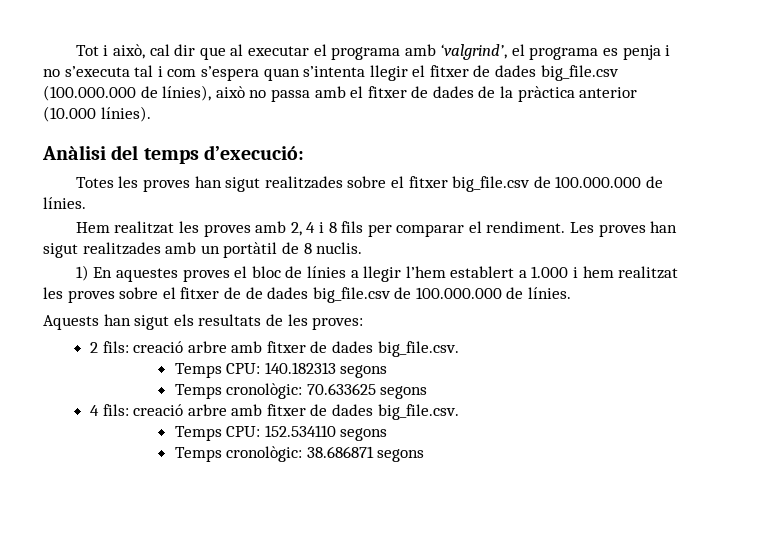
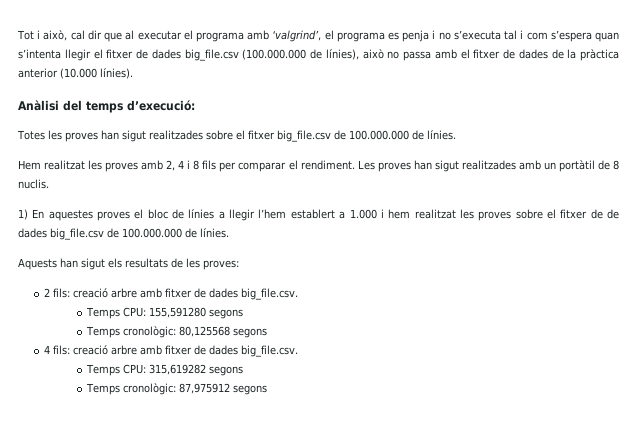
[264,362,388,378] [174,383,376,399] 140.182313 segons // Temps cronològic: 70.633625 -> [149,307,244,319] [86,326,231,338] 155,591280 segons // Temps cronològic: 80,125568
[264,425,388,441] [174,446,374,462] 152.534110 segons // Temps cronològic: 38.686871 -> [149,364,244,376] [86,383,231,395] 315,619282 segons // Temps cronològic: 87,975912

